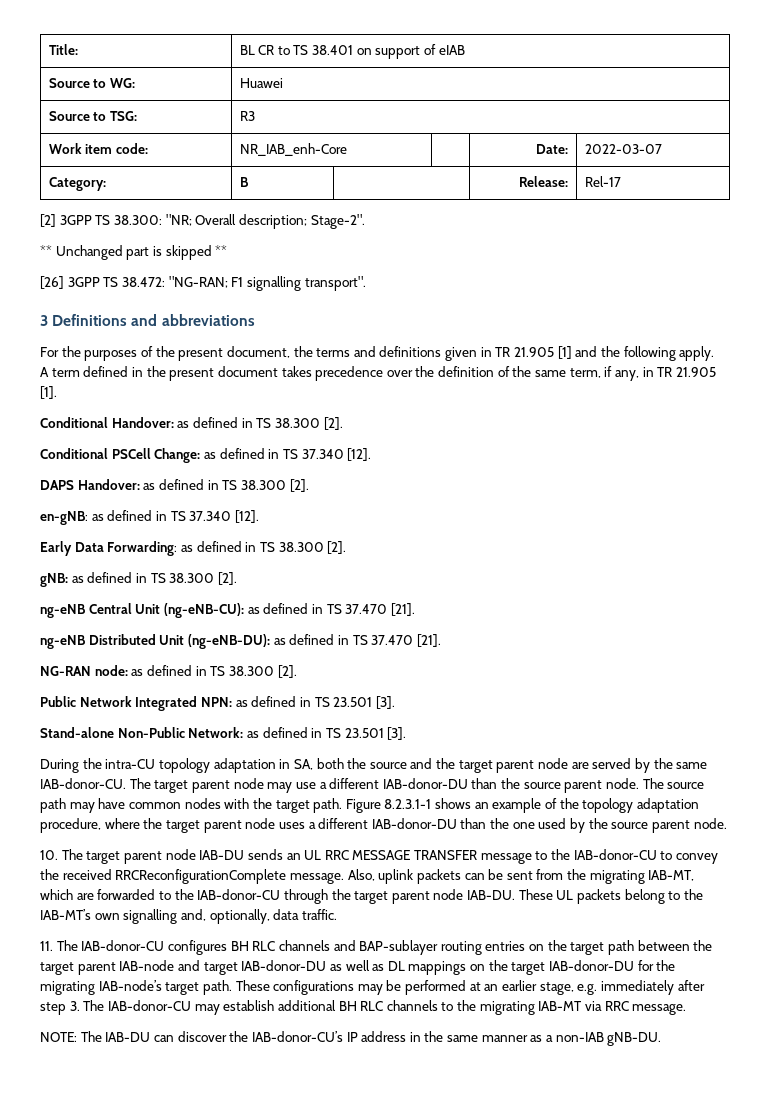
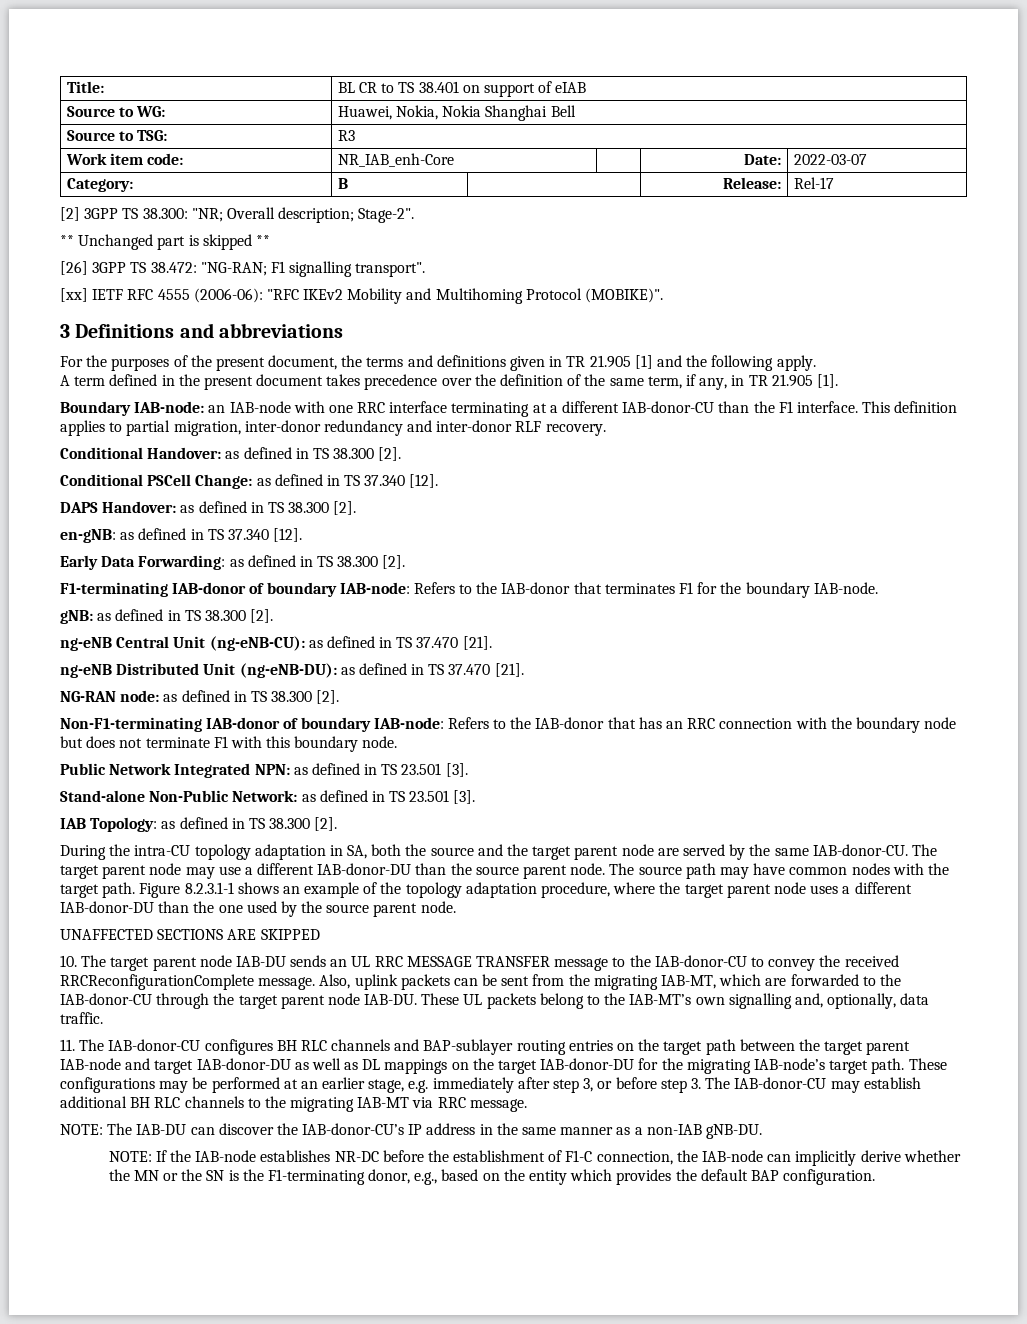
[239,78,283,88] Huawei -> [337,105,576,121] Huawei, Nokia, Nokia Shanghai Bell
(366, 283) none -> [60,288,664,304] // [xx] IETF RFC 4555 (2006-06): "RFC IKEv2 Mobility and Multihoming Protocol (MOBIKE)".
(57, 392) none -> [60,401,958,417] [60,420,606,436] // Boundary IAB-node: an IAB-node with one RRC interface terminating at a different IAB-donor-CU than the F1 interface. This definition applies to partial migration, inter-donor redundancy and inter-donor RLF recovery.
(347, 547) none -> [60,582,878,598] // F1-terminating IAB-donor of boundary IAB-node: Refers to the IAB-donor that terminates F1 for the boundary IAB-node.
(297, 671) none -> [60,717,957,733] [60,736,398,752] // Non-F1-terminating IAB-donor of boundary IAB-node: Refers to the IAB-donor that has an RRC connection with the boundary node but does not terminate F1 with this boundary node.
(407, 733) none -> [60,817,338,832] // IAB Topology: as defined in TS 38.300 [2].
(727, 823) none -> [60,929,320,940] // UNAFFECTED SECTIONS ARE SKIPPED
(66, 1008) none -> [583,1077,687,1093] 3, or before step
(662, 1039) none -> [108,1150,961,1166] [108,1169,876,1185] // NOTE: If the IAB-node establishes NR-DC before the establishment of F1-C connection, the IAB-node can implicitly derive whether the MN or the SN is the F1-terminating donor, e.g., based on the entity which provides the default BAP configuration.

